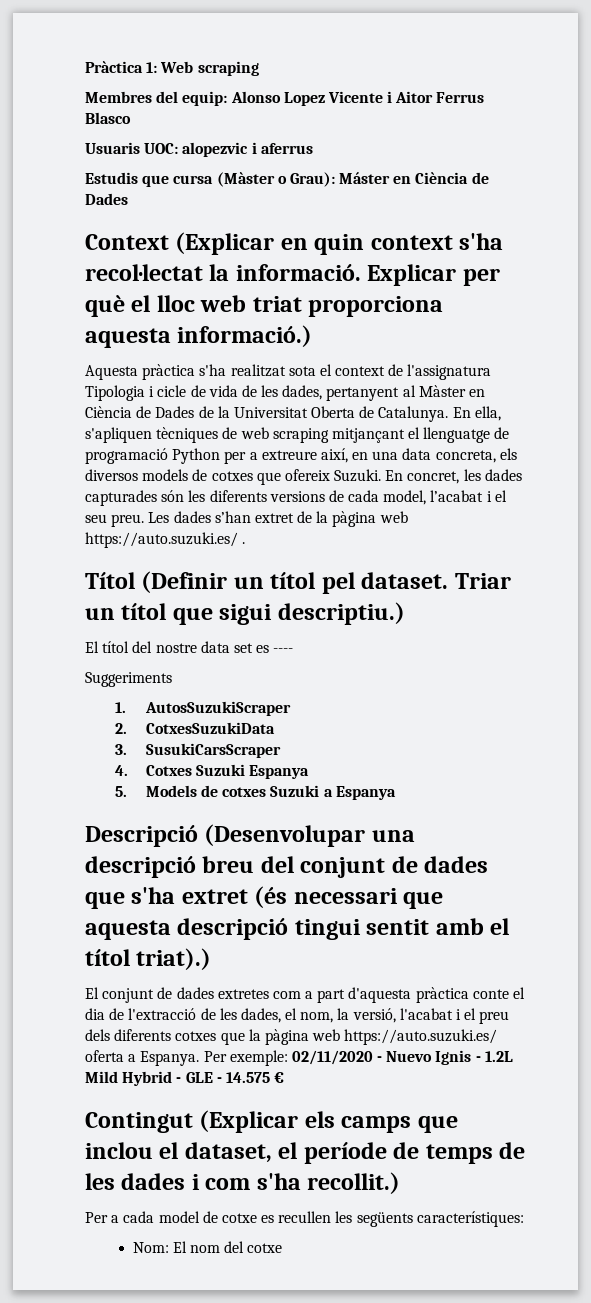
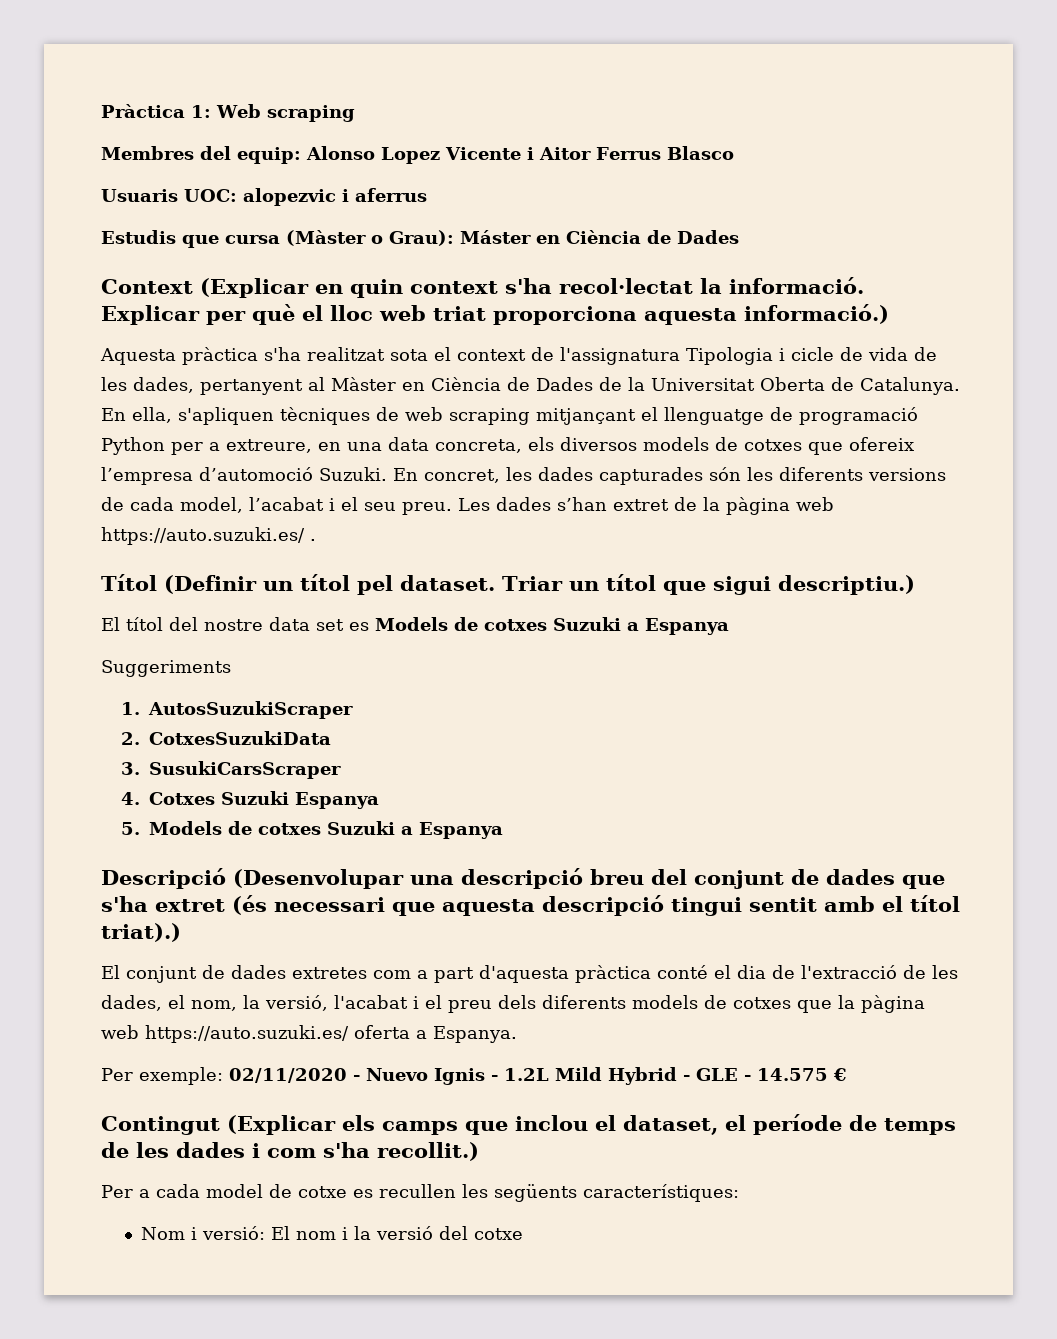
[261,448,348,463] extreure així, -> [226,439,312,453] extreure,
(330, 475) none -> [101,467,313,485] l’empresa d’automoció
[273,648,294,653] ---- -> [375,617,729,635] Models de cotxes Suzuki a Espanya
[472,989,509,999] conte -> [657,965,708,979] conté
(172, 1035) none -> [632,995,727,1009] models de
(200, 1058) none -> (517, 1034) //
[132,1241,220,1253] Nom: El nom -> [140,1226,433,1240] Nom i versió: El nom i la versió

